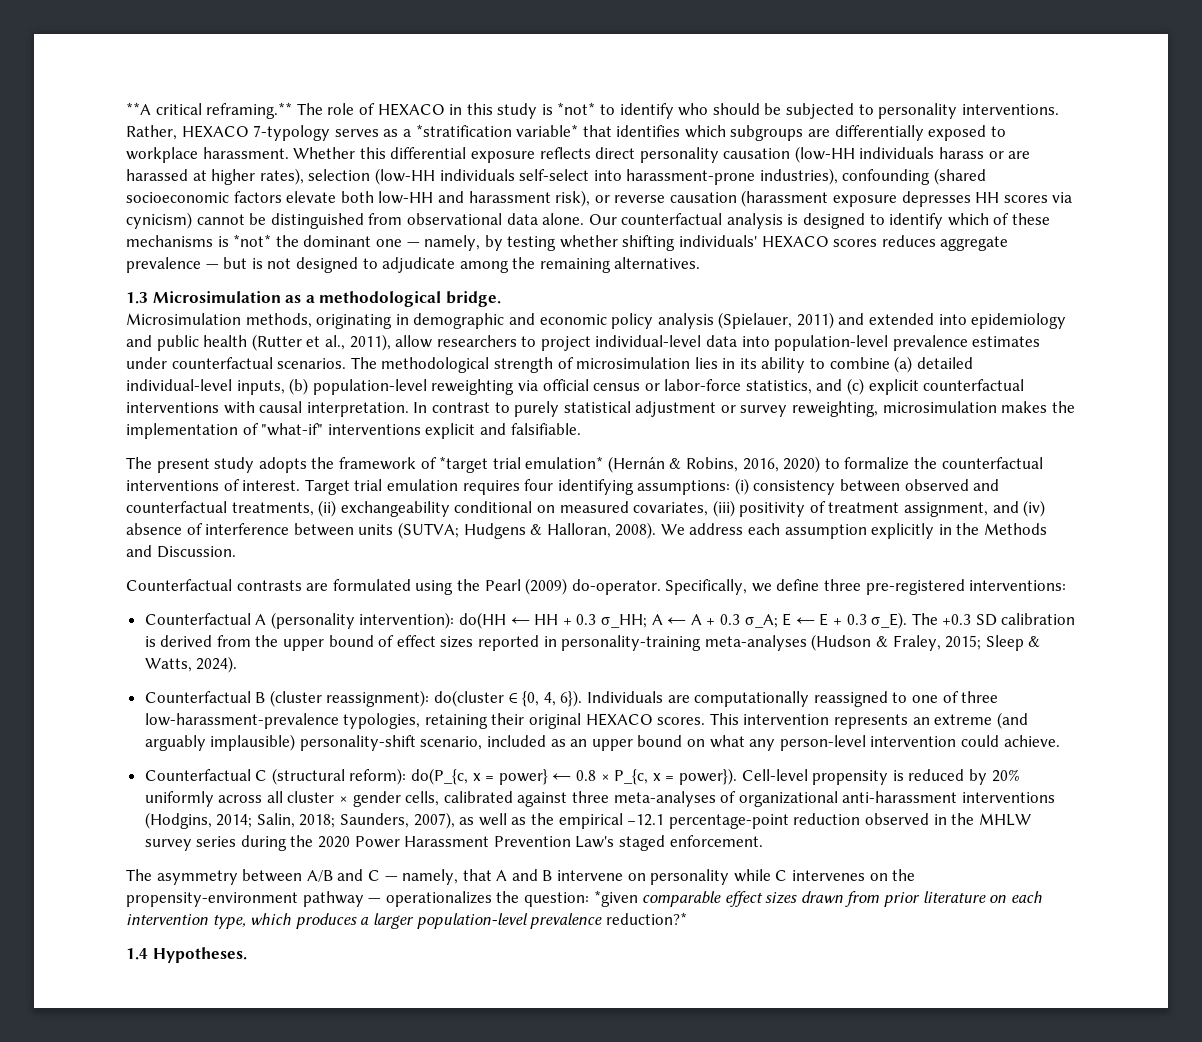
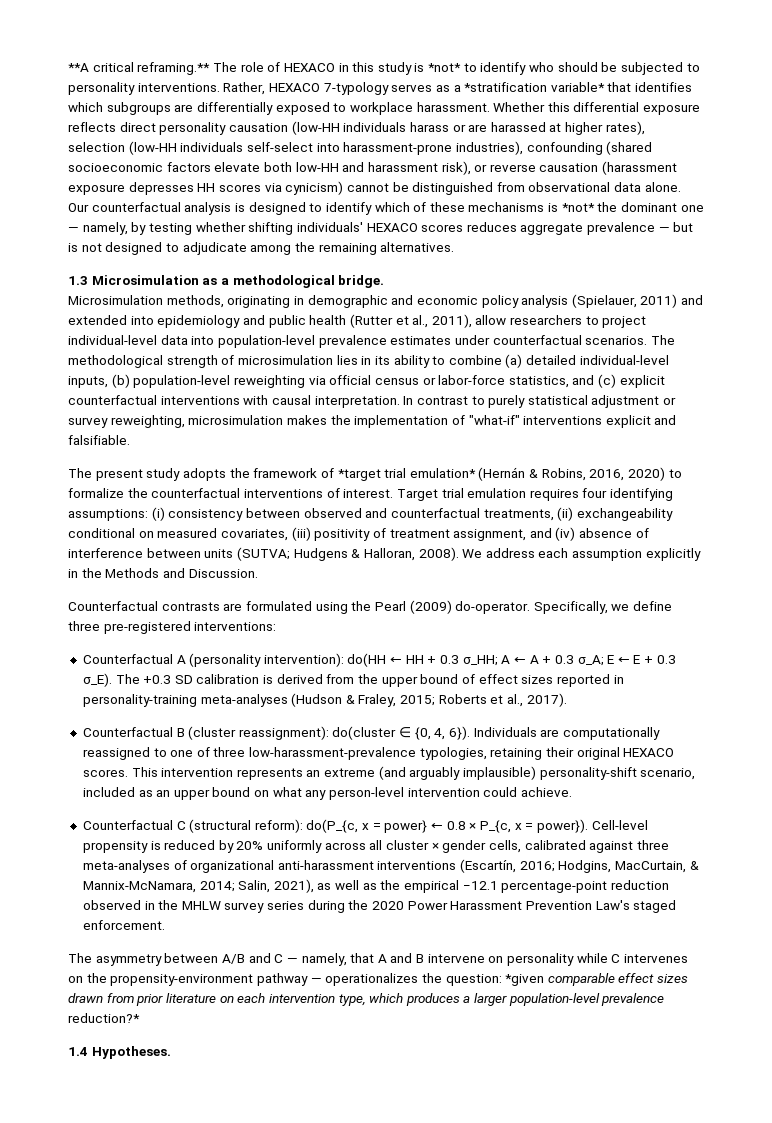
[985,635,1041,651] [144,656,238,673] Sleep & Watts, 2024). -> [438,693,567,707] Roberts et al., 2017).
[144,812,455,829] (Hodgins, 2014; Salin, 2018; Saunders, 2007), -> [460,859,699,873] [82,879,314,893] (Escartín, 2016; Hodgins, MacCurtain, & Mannix-McNamara, 2014; Salin, 2021),

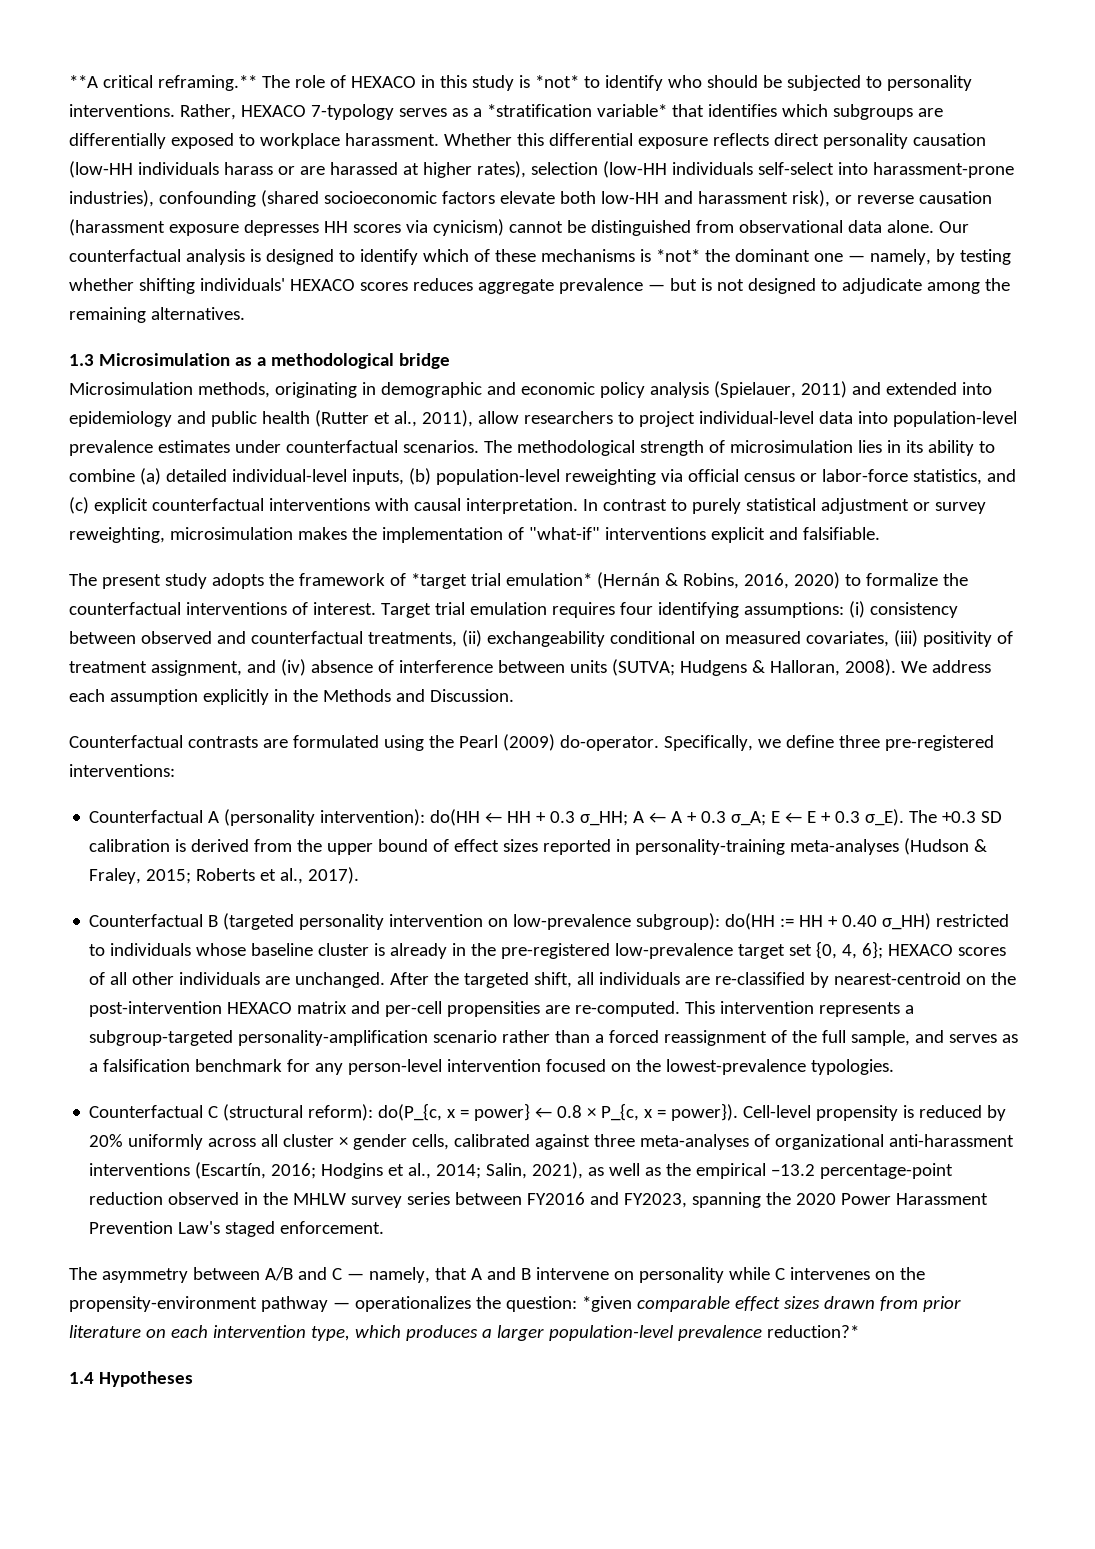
[338,275,385,288] bridge. -> [398,353,450,369] bridge
[188,726,660,740] [82,747,675,760] [82,766,696,780] [82,787,572,800] (cluster reassignment): do(cluster ∈ {0, 4, 6}). Individuals are computationally reassigned to one of three low-harassment-prevalence typologies, retaining their original HEXACO scores. This intervention represents an extreme (and arguably implausible) personality-shift scenario, included as an upper bound on what any person-level intervention could achieve. -> [223,913,1010,930] [89,941,1007,959] [89,972,1017,988] [89,1001,915,1017] [89,1030,1019,1046] [89,1059,895,1075] (targeted personality intervention on low-prevalence subgroup): do(HH := HH + 0.40 σ_HH) restricted to individuals whose baseline cluster is already in the pre-registered low-prevalence target set {0, 4, 6}; HEXACO scores of all other individuals are unchanged. After the targeted shift, all individuals are re-classified by nearest-centroid on the post-intervention HEXACO matrix and per-cell propensities are re-computed. This intervention represents a subgroup-targeted personality-amplification scenario rather than a forced reassignment of the full sample, and serves as a falsification benchmark for any person-level intervention focused on the lowest-prevalence typologies.
[558,860,699,873] [82,881,196,893] Hodgins, MacCurtain, & Mannix-McNamara, -> [321,1163,432,1179] Hodgins et al.,
[462,881,498,890] −12.1 -> [771,1164,816,1176] −13.2
[307,900,345,913] during -> [455,1192,762,1208] between FY2016 and FY2023, spanning
[91,1046,171,1059] Hypotheses. -> [98,1371,193,1387] Hypotheses

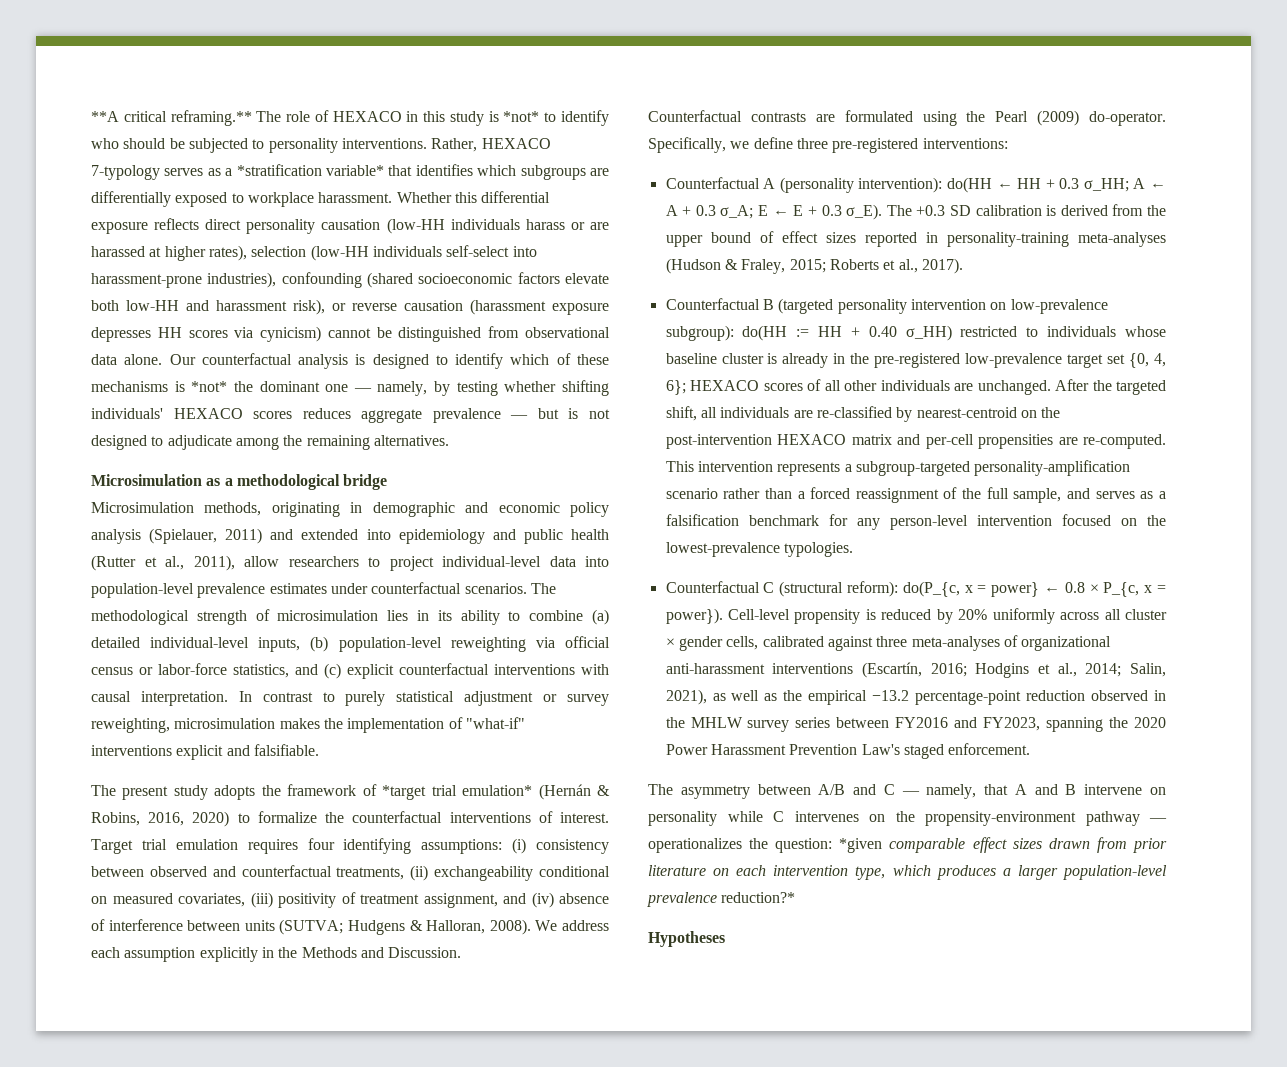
[69,354,94,366] 1.3 -> (449, 440) none
[69,1372,94,1384] 1.4 -> (796, 897) none

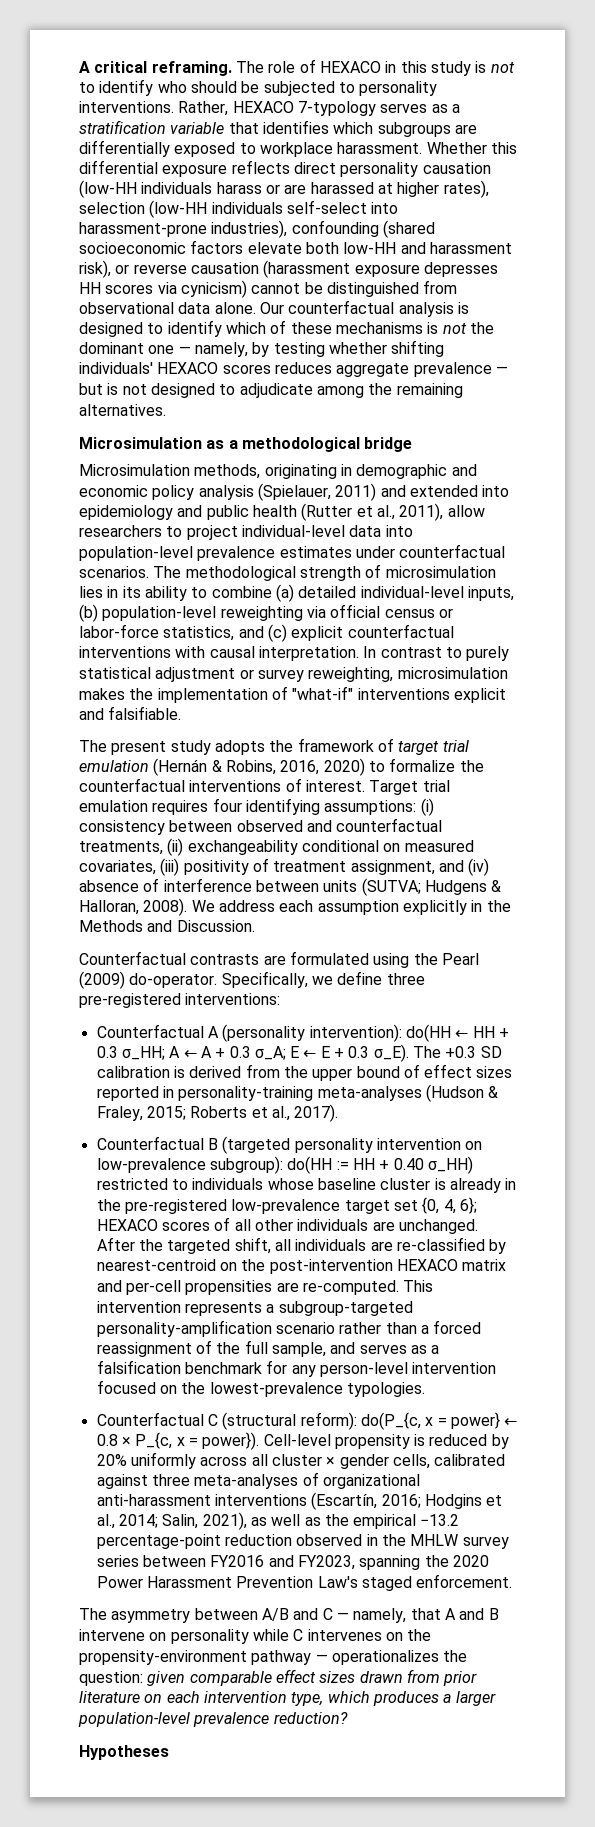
[91,110,252,126] **A critical reframing.** -> [79,61,232,76] A critical reframing.
[503,111,540,122] *not* -> [490,62,515,73] not
[236,164,384,176] *stratification variable* -> [79,120,225,134] stratification variable
[191,381,228,392] *not* -> [442,323,467,334] not
[382,785,533,800] *target trial emulation* -> [398,740,469,755] [79,760,149,772] target trial emulation
[839,838,883,853] *given -> [147,1671,186,1686] given
[721,892,796,903] reduction?* -> [273,1712,348,1724] reduction?

